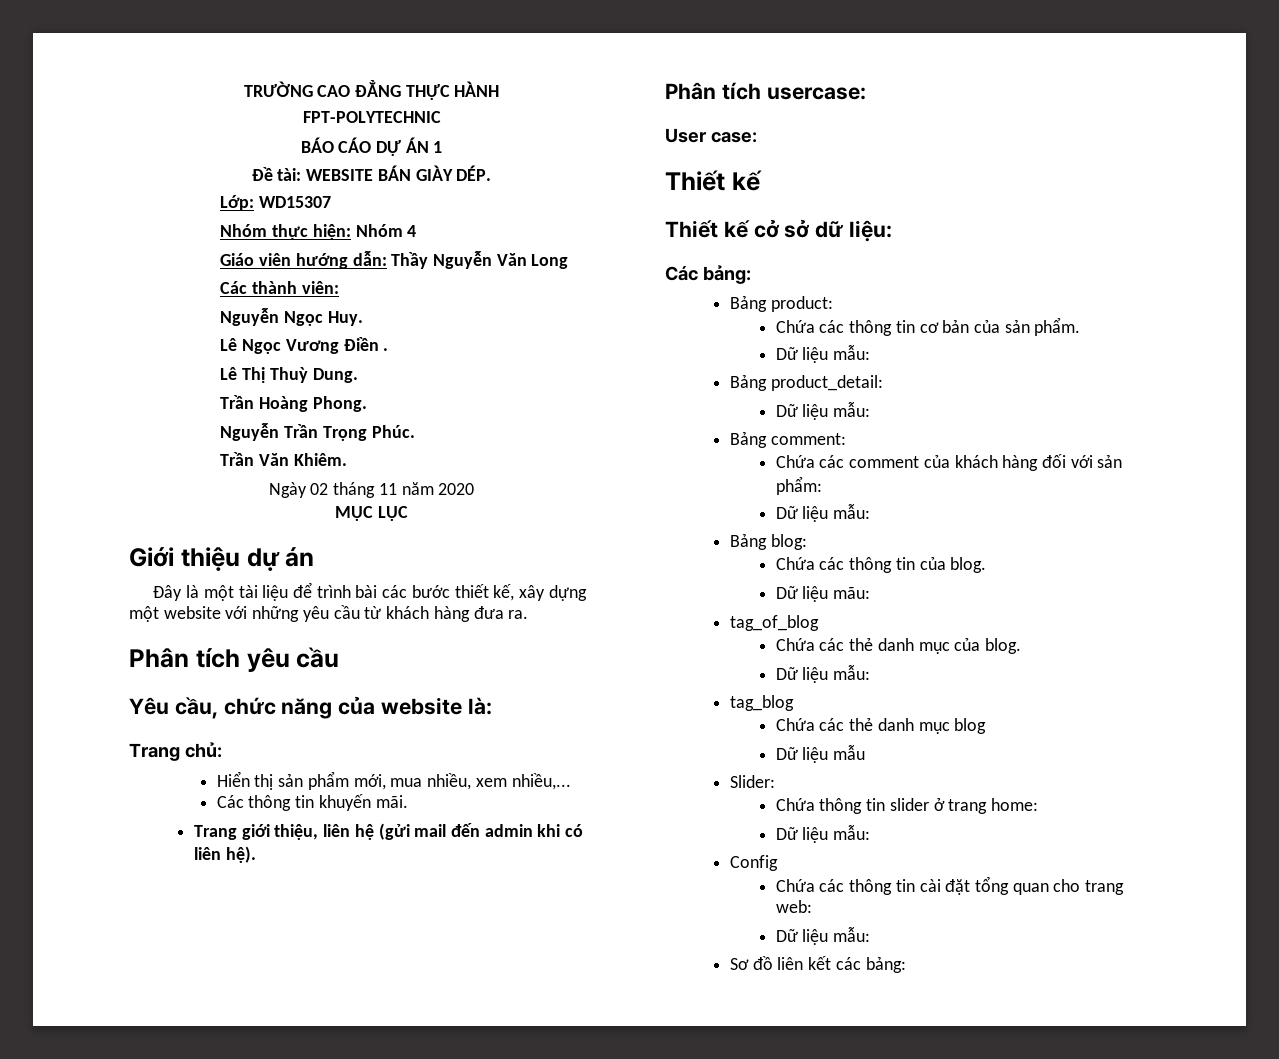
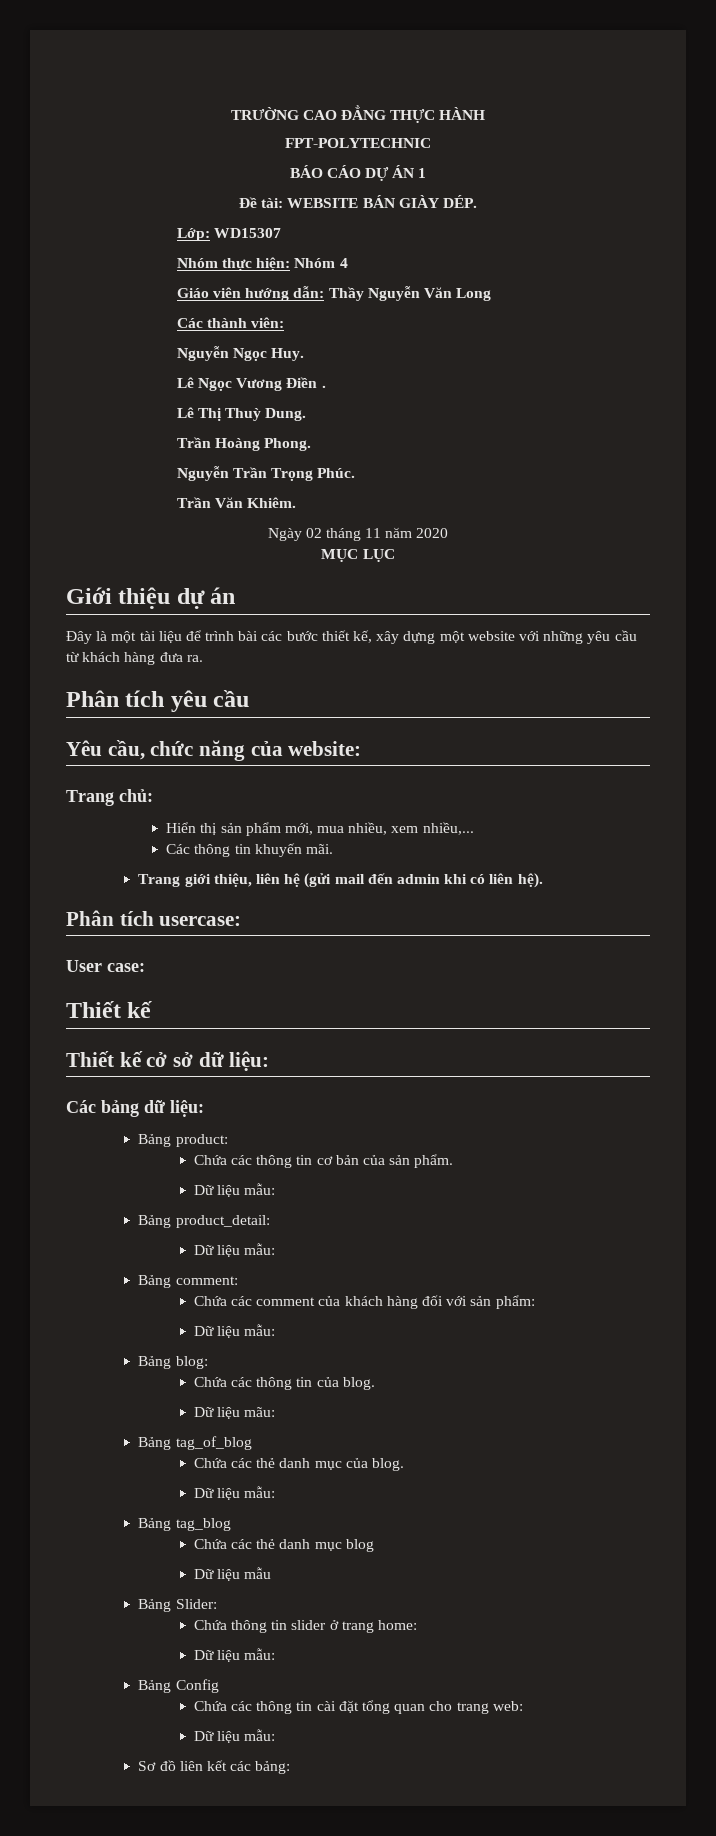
[381,697,492,715] website là: -> [288,741,362,756] website:
[702,265,751,284] bảng: -> [101,1100,204,1117] bảng dữ liệu:
(871, 593) none -> [138,1437,172,1450] Bảng
(871, 672) none -> [138,1518,172,1531] Bảng
(866, 752) none -> [138,1599,172,1612] Bảng
(871, 832) none -> [138,1680,172,1693] Bảng

